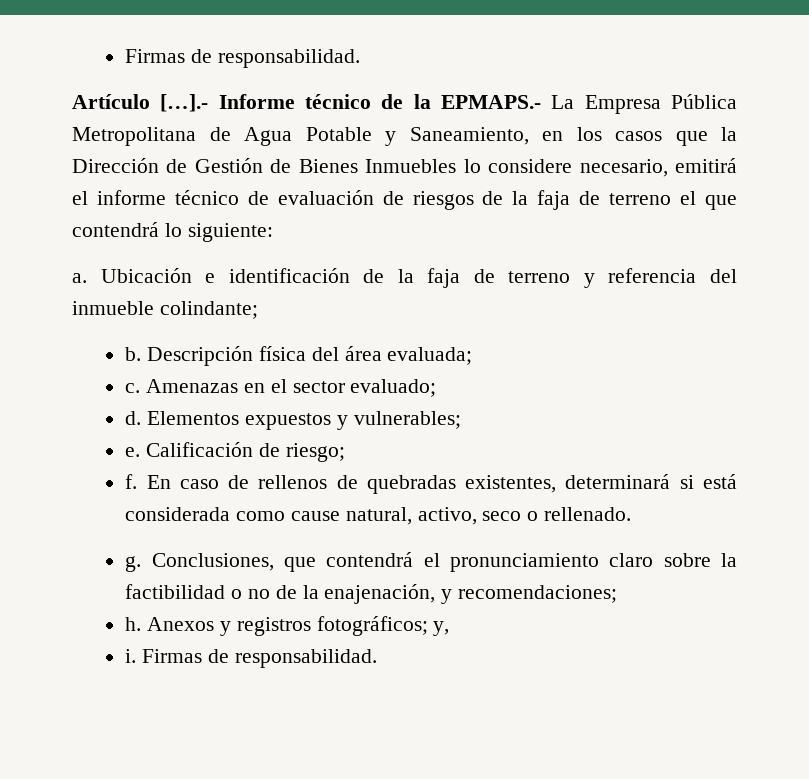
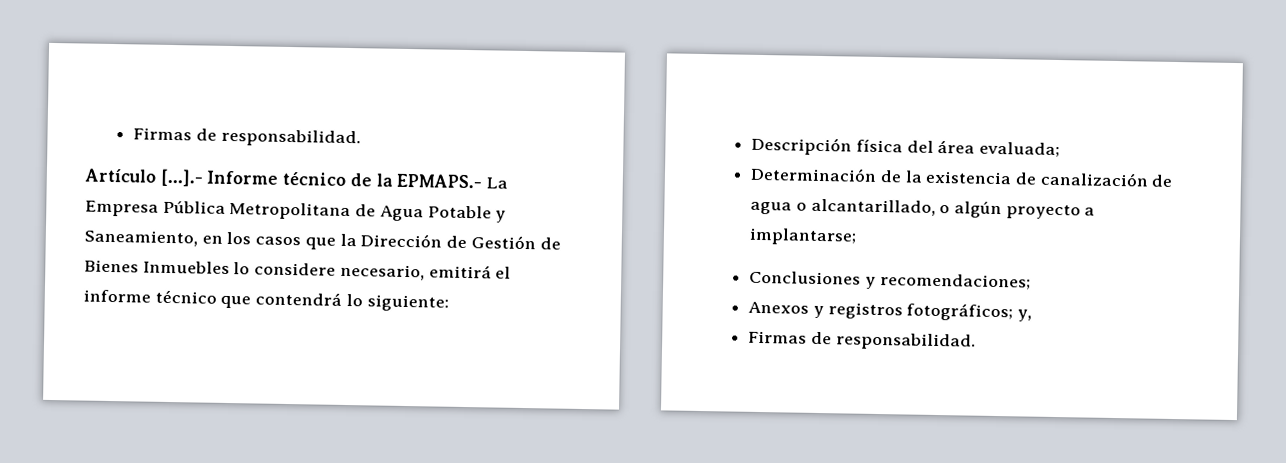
[247,190,737,210] [72,222,273,242] [72,268,737,288] [72,301,258,319] [125,347,142,361] de evaluación de riesgos de la faja de terreno el que contendrá lo siguiente: // a. Ubicación e identificación de la faja de terreno y referencia del inmueble colindante; // b. -> [220,291,449,312] que contendrá lo siguiente: //
[125,379,437,397] [125,411,461,430] [125,442,345,462] [125,474,737,494] [125,507,631,525] [125,552,737,572] [125,584,436,604] c. Amenazas en el sector evaluado; // d. Elementos expuestos y vulnerables; // e. Calificación de riesgo; // f. En caso de rellenos de quebradas existentes, determinará si está considerada como cause natural, activo, seco o rellenado. // g. Conclusiones, que contendrá el pronunciamiento claro sobre la factibilidad o no de la enajenación, -> [750,166,1174,187] [750,198,1096,220] [749,227,858,246] [749,270,862,285] Determinación de la existencia de canalización de agua o alcantarillado, o algún proyecto a implantarse; // Conclusiones
[125,617,142,631] h. -> (1031, 281) none
[125,649,137,663] i. -> (1032, 315) none

